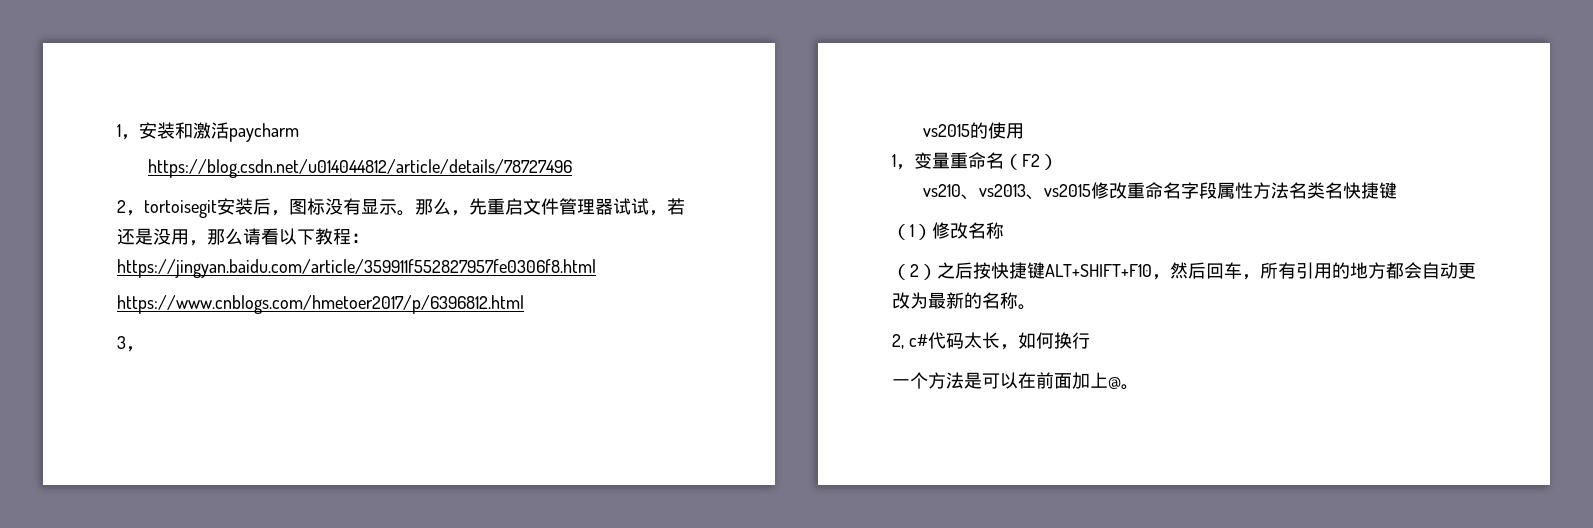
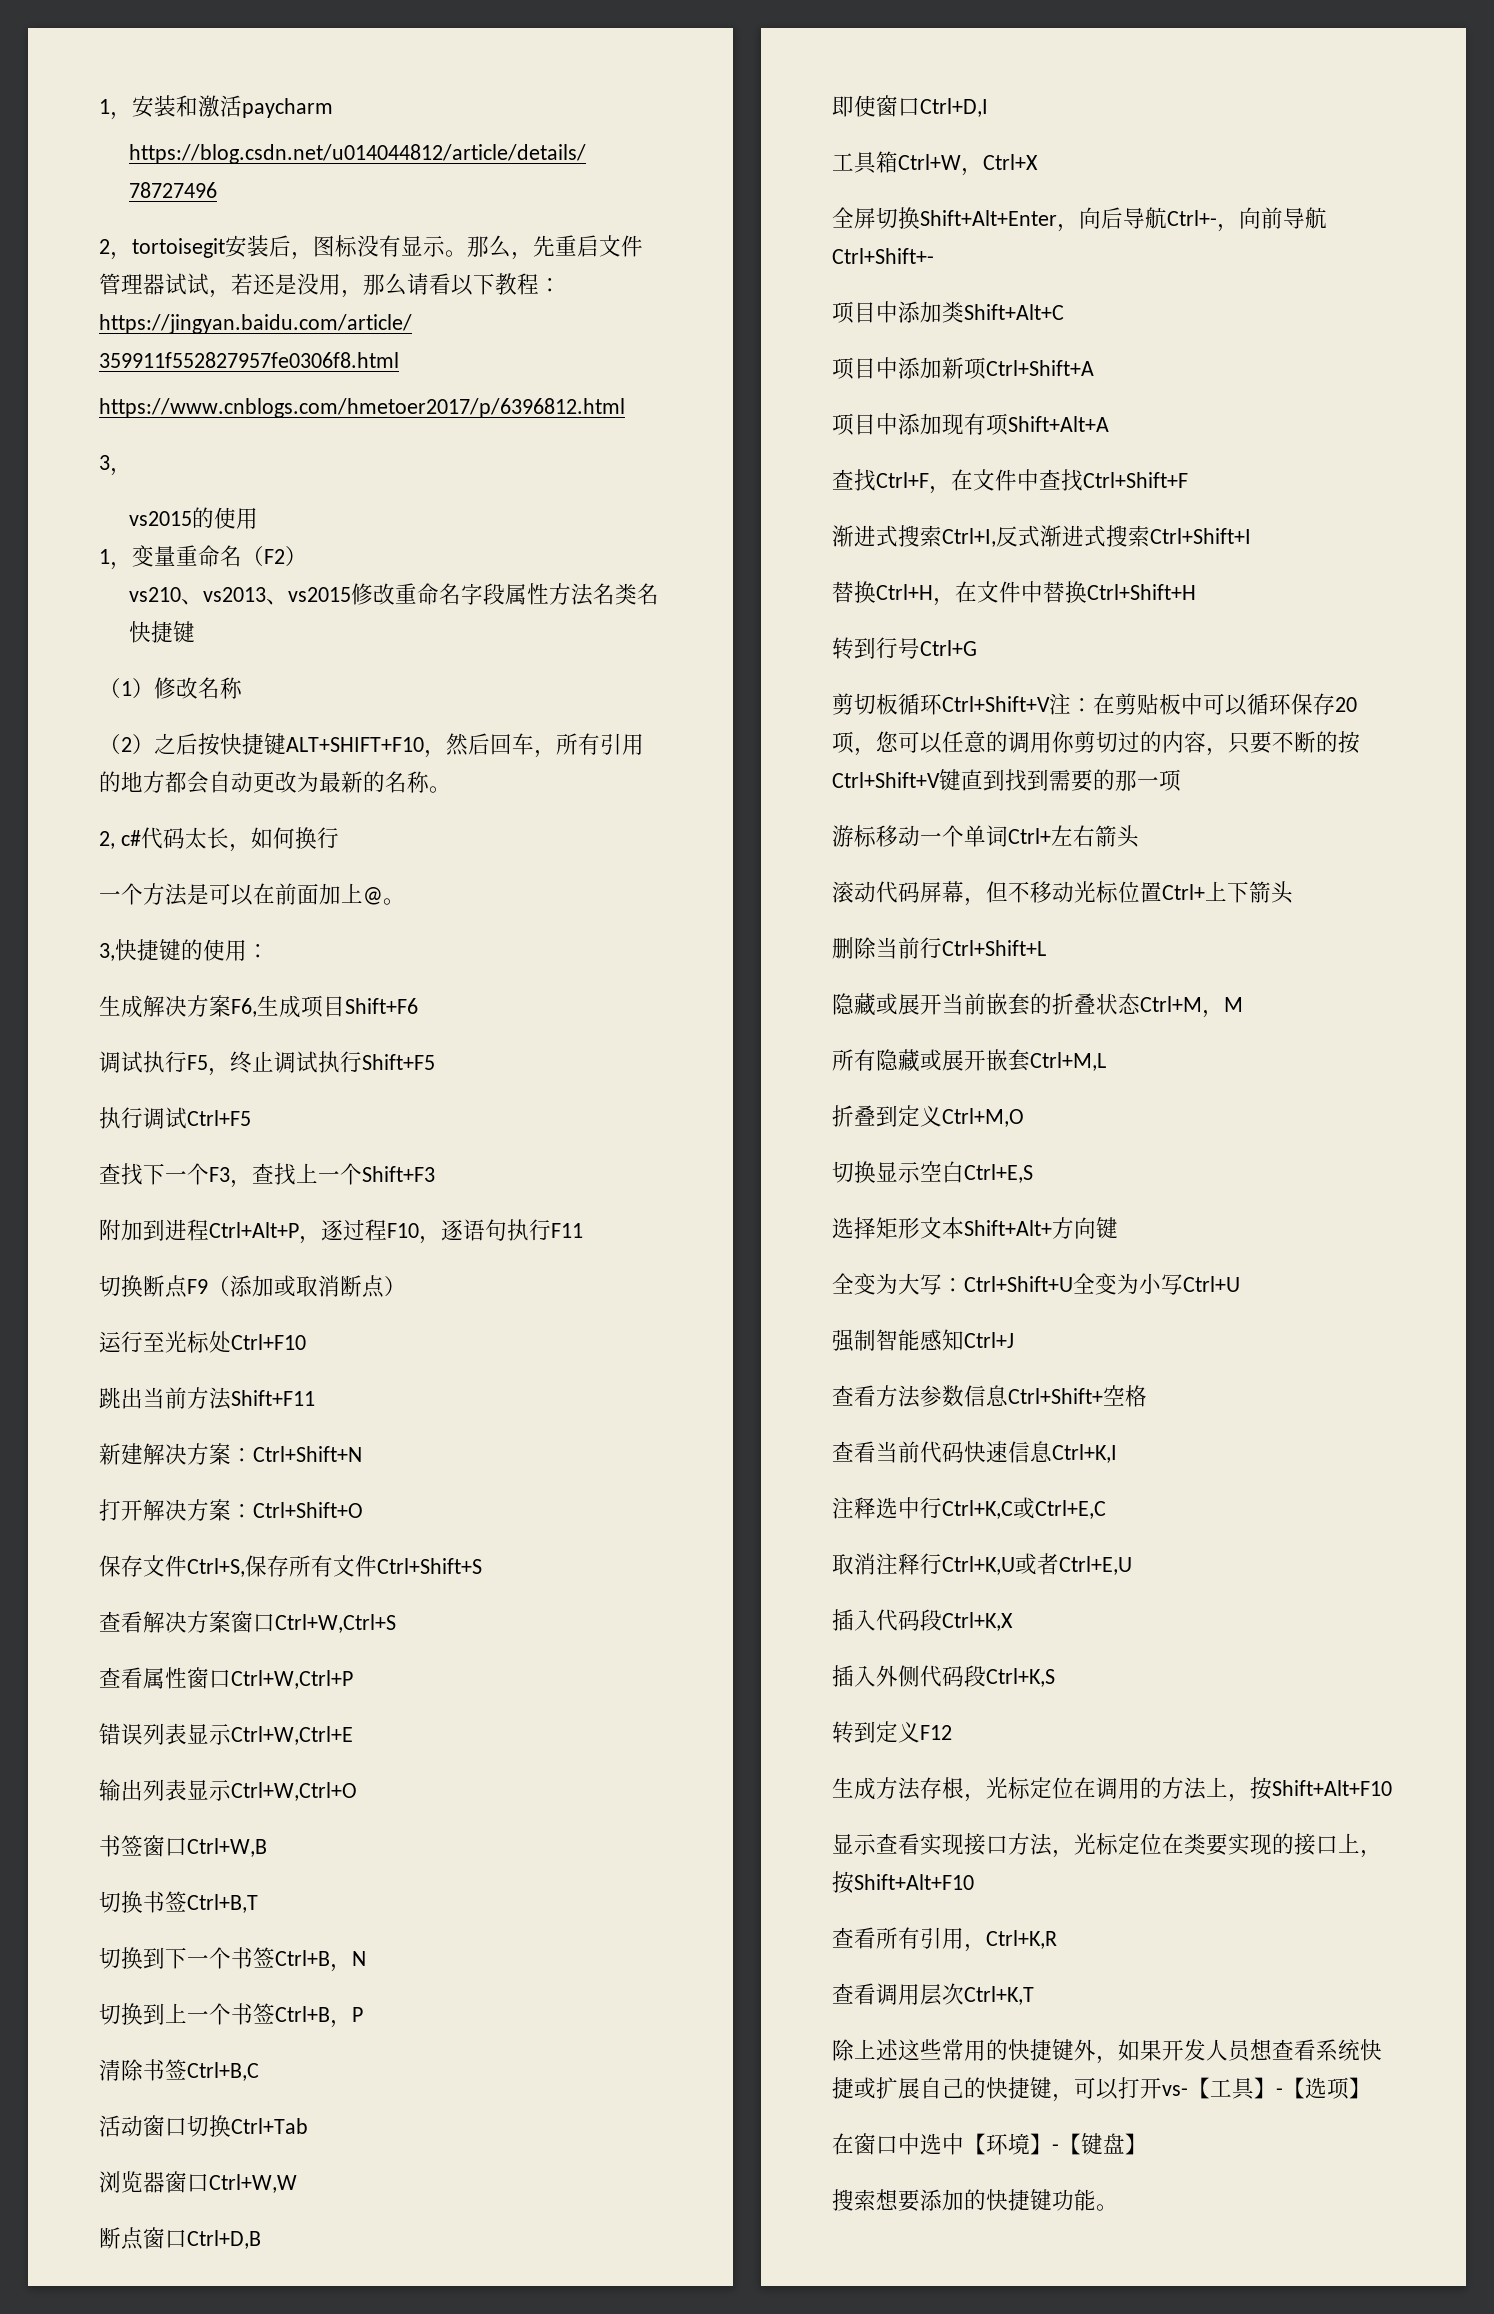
(1139, 387) none -> [99,939,269,961] [99,995,418,1018] [99,1051,435,1076] [99,1107,251,1129] [99,1163,435,1188] [99,1219,583,1244] [99,1275,406,1298] [99,1331,306,1353] [99,1387,315,1410] [99,1443,362,1465] [99,1499,363,1521] [99,1555,482,1577] [99,1611,396,1633] [99,1667,353,1689] [99,1723,353,1745] [99,1779,357,1801] [99,1835,267,1857] [99,1891,258,1913] [99,1947,366,1972] [99,2003,363,2028] [99,2059,259,2081] [99,2115,308,2137] [99,2171,297,2193] [99,2227,261,2250] [832,95,988,117] [832,151,1038,176] [832,207,1327,232] [832,248,934,264] [832,301,1064,324] [832,357,1094,380] [832,413,1109,436] [832,469,1188,494] [832,525,1251,547] [832,581,1196,606] [832,637,977,660] [832,693,1357,716] [832,731,1360,756] [832,769,1181,792] [832,825,1139,848] [832,881,1293,906] [832,937,1046,959] [832,993,1243,1018] [832,1049,1106,1072] [832,1105,1024,1127] [832,1161,1033,1183] [832,1217,1118,1239] [832,1273,1240,1295] [832,1329,1014,1352] [832,1385,1147,1408] [832,1441,1117,1463] [832,1497,1106,1519] [832,1553,1132,1575] [832,1609,1013,1631] [832,1665,1055,1687] [832,1721,952,1744] [832,1777,1392,1802] [832,1833,1382,1858] [832,1871,974,1894] [832,1927,1057,1952] [832,1983,1034,2006] [832,2039,1382,2064] [832,2077,1371,2102] [832,2133,1147,2155] [832,2189,1118,2212] // 3,快捷键的使用： // 生成解决方案F6,生成项目Shift+F6 // 调试执行F5，终止调试执行Shift+F5 // 执行调试Ctrl+F5 // 查找下一个F3，查找上一个Shift+F3 // 附加到进程Ctrl+Alt+P，逐过程F10，逐语句执行F11 // 切换断点F9（添加或取消断点） // 运行至光标处Ctrl+F10 // 跳出当前方法Shift+F11 // 新建解决方案：Ctrl+Shift+N // 打开解决方案：Ctrl+Shift+O // 保存文件Ctrl+S,保存所有文件Ctrl+Shift+S // 查看解决方案窗口Ctrl+W,Ctrl+S // 查看属性窗口Ctrl+W,Ctrl+P // 错误列表显示Ctrl+W,Ctrl+E // 输出列表显示Ctrl+W,Ctrl+O // 书签窗口Ctrl+W,B // 切换书签Ctrl+B,T // 切换到下一个书签Ctrl+B，N // 切换到上一个书签Ctrl+B，P // 清除书签Ctrl+B,C // 活动窗口切换Ctrl+Tab // 浏览器窗口Ctrl+W,W // 断点窗口Ctrl+D,B // 即使窗口Ctrl+D,I // 工具箱Ctrl+W，Ctrl+X // 全屏切换Shift+Alt+Enter，向后导航Ctrl+-，向前导航Ctrl+Shift+- // 项目中添加类Shift+Alt+C // 项目中添加新项Ctrl+Shift+A // 项目中添加现有项Shift+Alt+A // 查找Ctrl+F，在文件中查找Ctrl+Shift+F // 渐进式搜索Ctrl+I,反式渐进式搜索Ctrl+Shift+I // 替换Ctrl+H，在文件中替换Ctrl+Shift+H // 转到行号Ctrl+G // 剪切板循环Ctrl+Shift+V注：在剪贴板中可以循环保存20项，您可以任意的调用你剪切过的内容，只要不断的按Ctrl+Shift+V键直到找到需要的那一项 // 游标移动一个单词Ctrl+左右箭头 // 滚动代码屏幕，但不移动光标位置Ctrl+上下箭头 // 删除当前行Ctrl+Shift+L // 隐藏或展开当前嵌套的折叠状态Ctrl+M，M // 所有隐藏或展开嵌套Ctrl+M,L // 折叠到定义Ctrl+M,O // 切换显示空白Ctrl+E,S // 选择矩形文本Shift+Alt+方向键 // 全变为大写：Ctrl+Shift+U全变为小写Ctrl+U // 强制智能感知Ctrl+J // 查看方法参数信息Ctrl+Shift+空格 // 查看当前代码快速信息Ctrl+K,I // 注释选中行Ctrl+K,C或Ctrl+E,C // 取消注释行Ctrl+K,U或者Ctrl+E,U // 插入代码段Ctrl+K,X // 插入外侧代码段Ctrl+K,S // 转到定义F12 // 生成方法存根，光标定位在调用的方法上，按Shift+Alt+F10 // 显示查看实现接口方法，光标定位在类要实现的接口上，按Shift+Alt+F10 // 查看所有引用，Ctrl+K,R // 查看调用层次Ctrl+K,T // 除上述这些常用的快捷键外，如果开发人员想查看系统快捷或扩展自己的快捷键，可以打开vs-【工具】-【选项】 // 在窗口中选中【环境】-【键盘】 // 搜索想要添加的快捷键功能。

